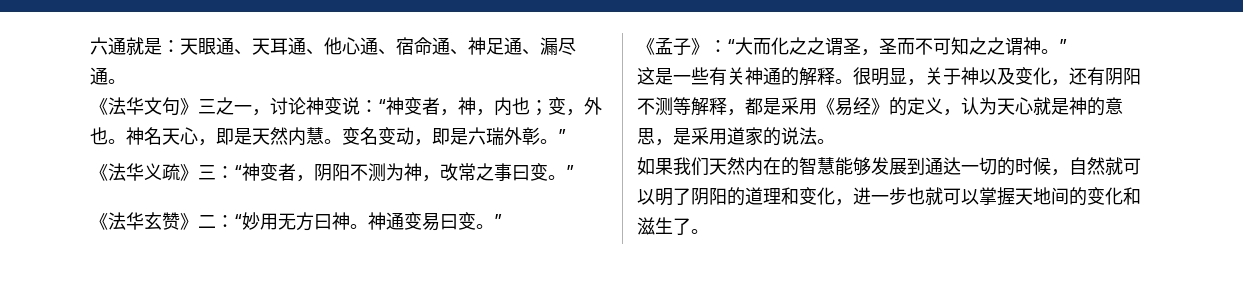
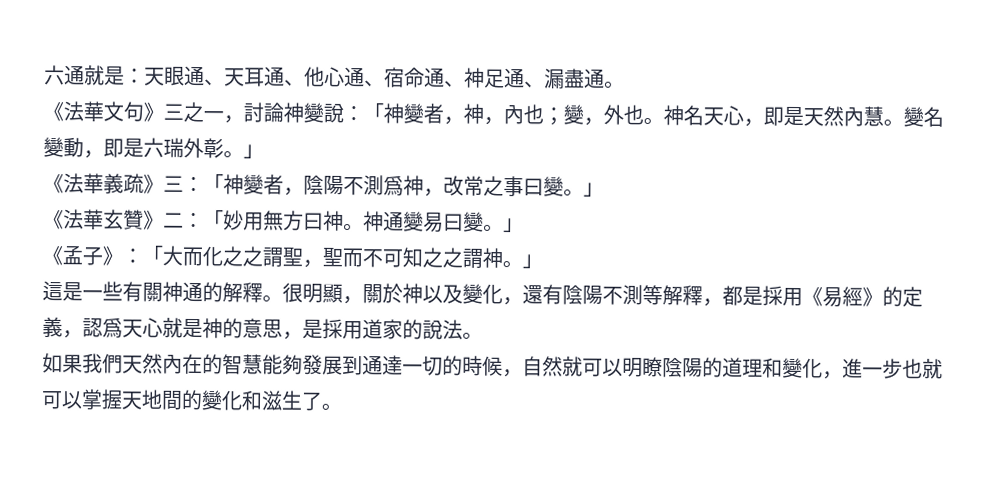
[558,38,576,55] 尽 -> [564,68,585,88] 盡
[126,97,144,115] 华 -> [83,101,104,122] 華
[270,97,566,116] 讨论神变说：“神变者，神，内也；变 -> [243,102,584,126] 討論神變說：「神變者，神，內也；變
[288,127,414,146] 内慧。变名变动 -> [843,106,944,127] [43,136,84,158] 內慧。變名變動
[558,129,566,143] [90,163,162,181] ” // 《法华义 -> [243,144,264,159] [43,173,124,194] 」 // 《法華義
[234,163,404,182] “神变者，阴阳不测为 -> [203,174,404,197] 「神變者，陰陽不測爲
[530,163,574,181] [90,212,502,231] 变。” // 《法华玄赞》二：“妙用无方曰神。神通变易曰变。” -> [543,176,604,197] [43,209,524,233] 變。」 // 《法華玄贊》二：「妙用無方曰神。神通變易曰變。」
[727,39,735,53] “ -> [142,245,163,264] 「
[825,37,897,56] 谓圣，圣 -> [262,247,343,268] 謂聖，聖
[1005,37,1067,56] [637,67,655,85] 谓神。” // 这 -> [462,247,543,269] [42,280,63,302] 謂神。」 // 這
[727,67,745,85] 关 -> [142,282,163,302] 關
[817,67,1141,86] [637,97,997,116] 释。很明显，关于神以及变化，还有阴阳不测等解释，都是采用《易经》的定义，认为 -> [242,282,923,308] [42,316,123,339] 釋。很明顯，關於神以及變化，還有陰陽不測等解釋，都是採用《易經》的定義，認爲
[691,127,709,145] 采 -> [322,318,343,339] 採
[781,127,799,145] 说 -> [422,320,443,340] 說
[691,157,763,176] 们天然内 -> [102,353,183,374] 們天然內
[853,157,1033,176] 够发展到通达一切的时 -> [282,354,483,376] 夠發展到通達一切的時
[673,187,727,205] 了阴阳 -> [642,356,703,378] 瞭陰陽
[799,187,871,206] 变化，进 -> [782,357,863,380] 變化，進
[1051,187,1105,206] 间的变 -> [161,389,223,411] 間的變

